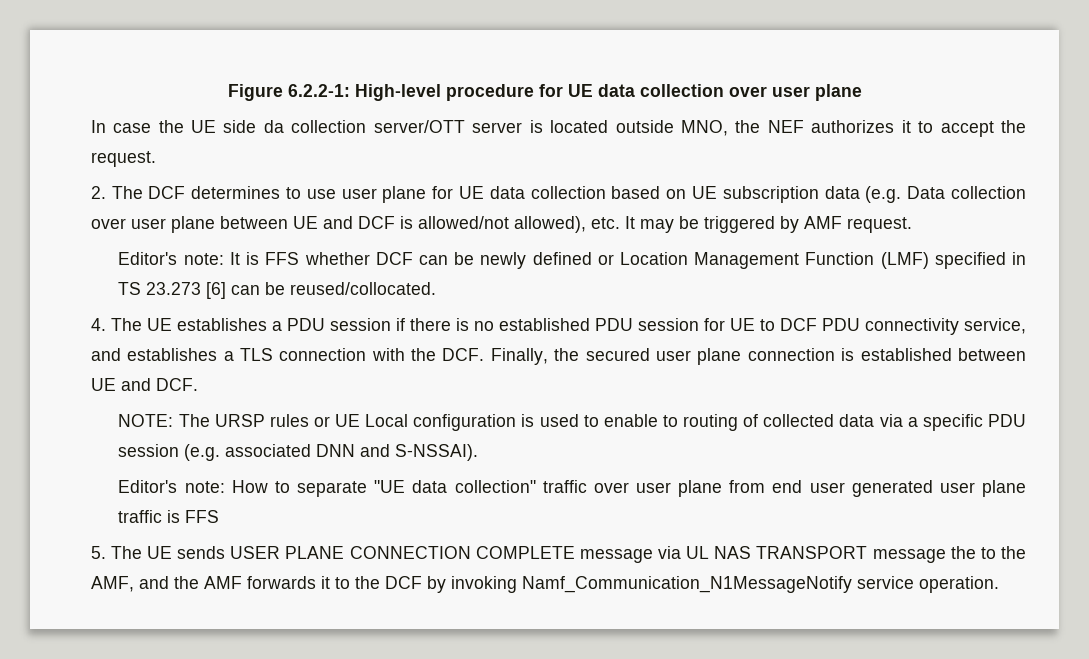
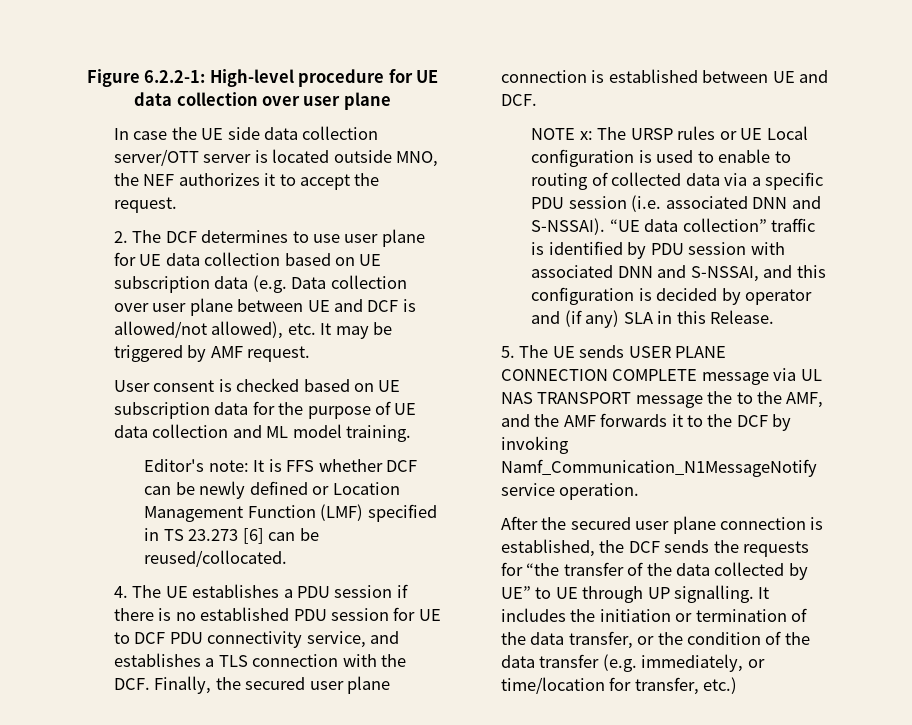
[263,120,284,133] da -> [263,127,298,140] data
(912, 225) none -> [113,378,401,392] [113,401,417,419] [113,424,411,442] // User consent is checked based on UE subscription data for the purpose of UE data collection and ML model training.
[118,414,174,427] NOTE: -> [531,128,593,140] NOTE x:
[184,444,221,461] (e.g. -> [631,195,662,212] (i.e.
[118,480,1026,497] [118,510,220,523] // Editor's note: How to separate "UE data collection" traffic over user plane from end user generated user plane traffic is FFS -> [609,218,816,232] [531,241,785,259] [531,265,826,282] [531,287,813,305] [531,310,775,328] “UE data collection” traffic is identified by PDU session with associated DNN and S-NSSAI, and this configuration is decided by operator and (if any) SLA in this Release.
(999, 584) none -> [500,516,824,534] [500,539,809,557] [500,562,808,580] [500,585,770,603] [500,608,807,622] [500,631,810,649] [500,654,765,672] [500,677,738,695] // After the secured user plane connection is established, the DCF sends the requests for “the transfer of the data collected by UE” to UE through UP signalling. It includes the initiation or termination of the data transfer, or the condition of the data transfer (e.g. immediately, or time/location for transfer, etc.)

